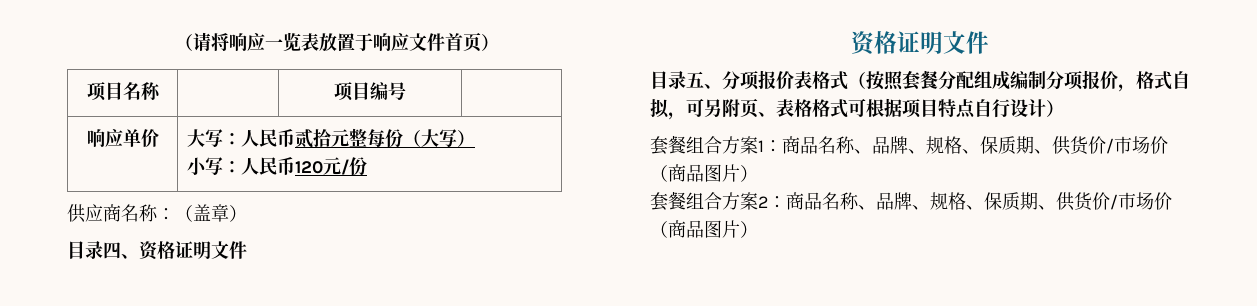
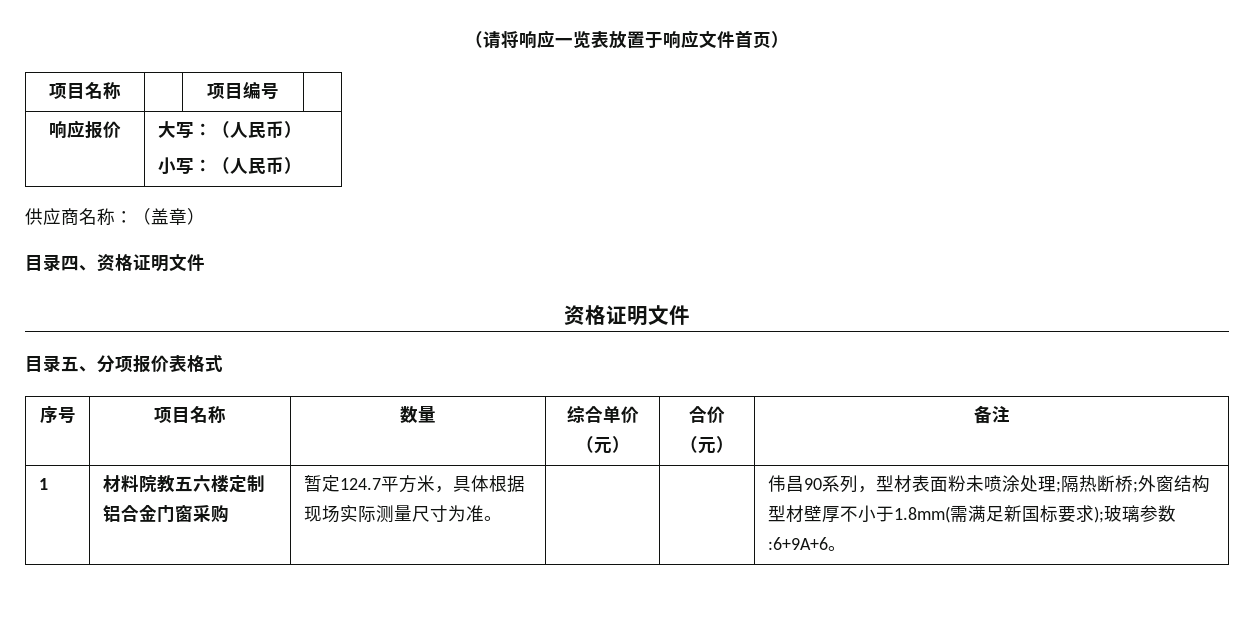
[122,129,141,147] 单 -> [85,121,103,139] 报
[240,128,475,148] [186,157,367,176] 人民币贰拾元整每份（大写） // 小写：人民币120元/份 -> [211,121,302,138] [157,157,302,175] （人民币） // 小写：（人民币）
[848,70,1190,92] [650,98,1064,120] [650,135,1168,155] [650,164,758,182] [650,191,1172,211] [650,220,758,238] （按照套餐分配组成编制分项报价，格式自拟，可另附页、表格格式可根据项目特点自行设计） // 套餐组合方案1：商品名称、品牌、规格、保质期、供货价/市场价（商品图片） // 套餐组合方案2：商品名称、品牌、规格、保质期、供货价/市场价（商品图片） -> [39,406,76,423] [154,406,226,424] [400,406,436,423] [566,405,639,423] [575,436,630,454] [689,406,725,423] [680,436,734,454] [973,405,1010,424] [38,478,48,490] [102,475,265,493] [102,504,229,523] [303,475,525,493] [303,505,502,523] [767,475,1210,493] [767,505,1176,523] [767,537,846,551] // 序号 | 项目名称 | 数量 | 综合单价（元） | 合价（元） | 备注 // 1 | 材料院教五六楼定制铝合金门窗采购 | 暂定124.7平方米，具体根据现场实际测量尺寸为准。 | | | 伟昌90系列，型材表面粉未喷涂处理;隔热断桥;外窗结构型材壁厚不小于1.8mm(需满足新国标要求);玻璃参数:6+9A+6。

